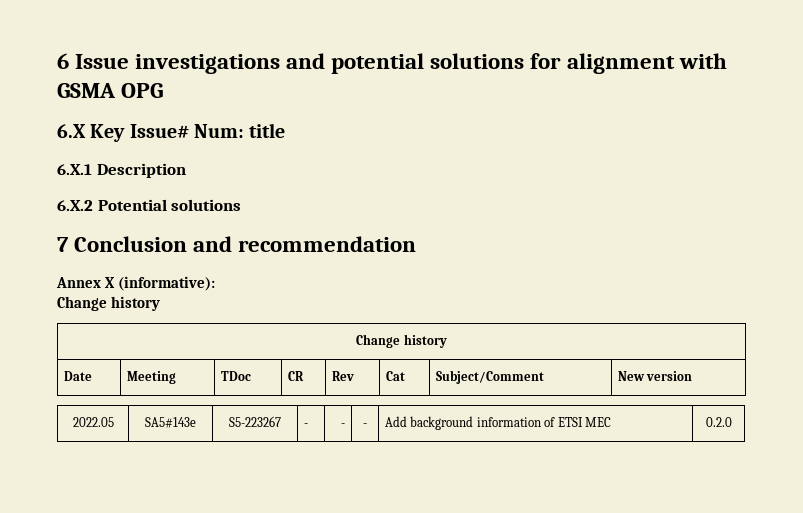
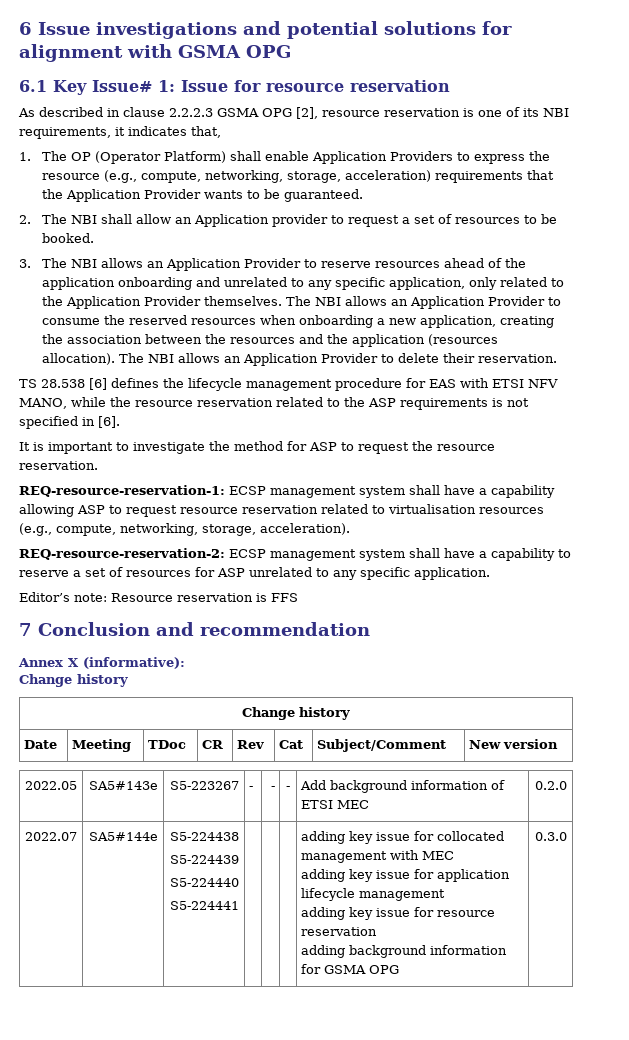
[57,124,86,138] 6.X -> [19,80,47,92] 6.1
[193,123,286,138] [57,163,186,178] [57,199,242,211] Num: title // 6.X.1 Description // 6.X.2 Potential solutions -> [158,80,450,92] [18,107,569,119] [19,126,221,139] [19,151,551,164] [42,170,555,183] [42,189,364,202] [19,214,558,227] [42,233,95,243] [19,258,527,271] [42,277,565,290] [42,296,562,309] [42,315,555,328] [42,334,499,347] [42,353,558,366] [19,378,558,391] [19,397,529,410] [19,416,120,429] [19,441,495,454] [19,461,98,470] [19,485,555,498] [19,504,544,517] [19,523,350,536] [19,548,571,561] [19,567,490,580] [19,592,298,602] 1: Issue for resource reservation // As described in clause 2.2.2.3 GSMA OPG [2], resource reservation is one of its NBI requirements, it indicates that, // 1. The OP (Operator Platform) shall enable Application Providers to express the resource (e.g., compute, networking, storage, acceleration) requirements that the Application Provider wants to be guaranteed. // 2. The NBI shall allow an Application provider to request a set of resources to be booked. // 3. The NBI allows an Application Provider to reserve resources ahead of the application onboarding and unrelated to any specific application, only related to the Application Provider themselves. The NBI allows an Application Provider to consume the reserved resources when onboarding a new application, creating the association between the resources and the application (resources allocation). The NBI allows an Application Provider to delete their reservation. // TS 28.538 [6] defines the lifecycle management procedure for EAS with ETSI NFV MANO, while the resource reservation related to the ASP requirements is not specified in [6]. // It is important to investigate the method for ASP to request the resource reservation. // REQ-resource-reservation-1: ECSP management system shall have a capability allowing ASP to request resource reservation related to virtualisation resources (e.g., compute, networking, storage, acceleration). // REQ-resource-reservation-2: ECSP management system shall have a capability to reserve a set of resources for ASP unrelated to any specific application. // Editor’s note: Resource reservation is FFS
(732, 422) none -> [25,832,77,841] [88,832,158,841] [169,832,239,841] [169,855,239,864] [169,878,239,887] [169,901,239,910] [301,831,505,844] [301,850,455,863] [301,869,511,882] [301,888,446,901] [301,907,496,920] [301,927,378,936] [301,945,508,958] [301,964,400,974] [534,832,567,841] // 2022.07 | SA5#144e | S5-224438 // S5-224439 // S5-224440 // S5-224441 | | | | adding key issue for collocated management with MEC // adding key issue for application lifecycle management // adding key issue for resource reservation // adding background information for GSMA OPG | 0.3.0

